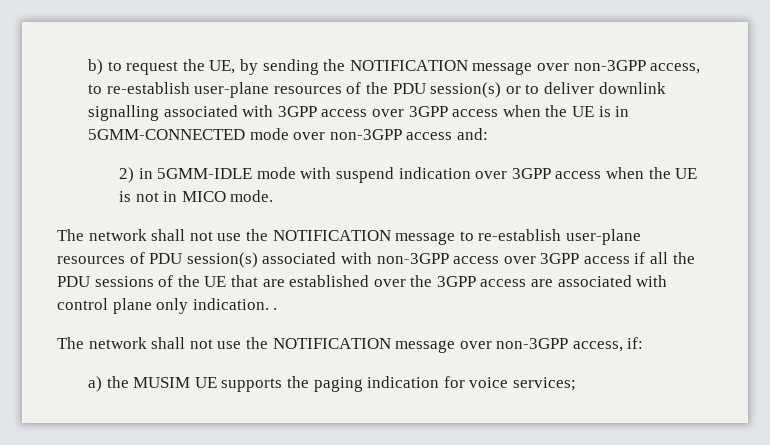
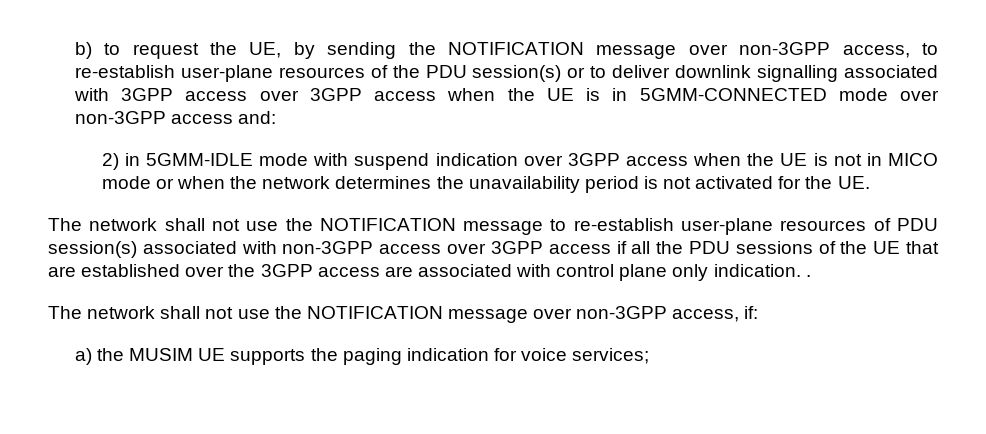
[230,190,274,202] mode. -> [101,176,870,193] mode or when the network determines the unavailability period is not activated for the UE.

